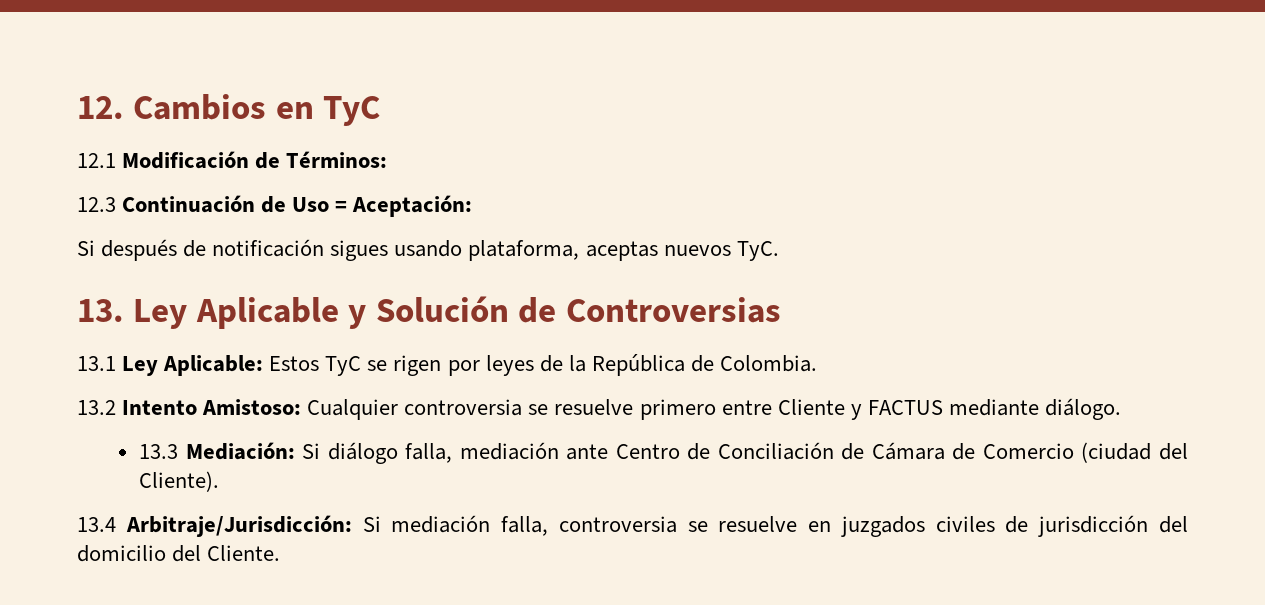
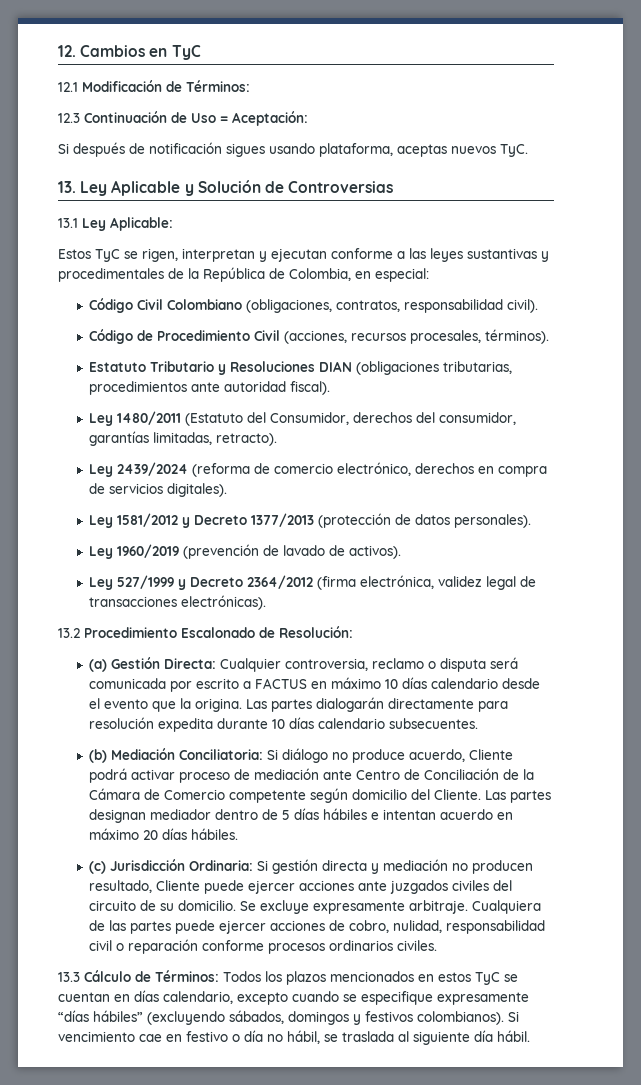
(264, 365) none -> (173, 224) //
[393,354,817,376] [77,398,1121,420] [139,442,453,464] rigen por leyes de la República de Colombia. // 13.2 Intento Amistoso: Cualquier controversia se resuelve primero entre Cliente y FACTUS mediante diálogo. // 13.3 Mediación: Si diálogo falla, -> [142,248,549,262] [58,267,429,282] [89,298,539,313] [89,329,550,344] [89,361,513,375] [89,381,331,395] [89,411,517,426] [89,431,278,446] [89,462,548,477] [89,483,228,497] [89,513,532,528] [89,544,402,559] [89,575,537,590] [89,595,267,610] [58,626,353,638] [89,657,519,672] [89,677,541,692] [89,697,509,712] [89,717,479,732] [89,748,514,763] [89,768,251,783] rigen, interpretan y ejecutan conforme a las leyes sustantivas y procedimentales de la República de Colombia, en especial: // Código Civil Colombiano (obligaciones, contratos, responsabilidad civil). // Código de Procedimiento Civil (acciones, recursos procesales, términos). // Estatuto Tributario y Resoluciones DIAN (obligaciones tributarias, procedimientos ante autoridad fiscal). // Ley 1480/2011 (Estatuto del Consumidor, derechos del consumidor, garantías limitadas, retracto). // Ley 2439/2024 (reforma de comercio electrónico, derechos en compra de servicios digitales). // Ley 1581/2012 y Decreto 1377/2013 (protección de datos personales). // Ley 1960/2019 (prevención de lavado de activos). // Ley 527/1999 y Decreto 2364/2012 (firma electrónica, validez legal de transacciones electrónicas). // 13.2 Procedimiento Escalonado de Resolución: // (a) Gestión Directa: Cualquier controversia, reclamo o disputa será comunicada por escrito a FACTUS en máximo 10 días calendario desde el evento que la origina. Las partes dialogarán directamente para resolución expedita durante 10 días calendario subsecuentes. // (b) Mediación Conciliatoria: Si diálogo no produce acuerdo, Cliente podrá activar proceso de
(865, 451) none -> [523,769,535,780] la
[1081,442,1188,463] [139,471,220,492] [77,515,1189,537] [77,545,281,562] (ciudad del Cliente). // 13.4 Arbitraje/Jurisdicción: Si mediación falla, controversia se resuelve en juzgados civiles de jurisdicción del domicilio del Cliente. -> [229,788,552,803] [89,808,514,823] [89,828,239,840] [89,859,534,874] [89,880,513,894] [89,900,542,914] [89,920,546,934] [89,939,438,954] [58,970,518,985] [58,990,529,1005] [58,1010,519,1025] [58,1030,530,1045] competente según domicilio del Cliente. Las partes designan mediador dentro de 5 días hábiles e intentan acuerdo en máximo 20 días hábiles. // (c) Jurisdicción Ordinaria: Si gestión directa y mediación no producen resultado, Cliente puede ejercer acciones ante juzgados civiles del circuito de su domicilio. Se excluye expresamente arbitraje. Cualquiera de las partes puede ejercer acciones de cobro, nulidad, responsabilidad civil o reparación conforme procesos ordinarios civiles. // 13.3 Cálculo de Términos: Todos los plazos mencionados en estos TyC se cuentan en días calendario, excepto cuando se especifique expresamente “días hábiles” (excluyendo sábados, domingos y festivos colombianos). Si vencimiento cae en festivo o día no hábil, se traslada al siguiente día hábil.

